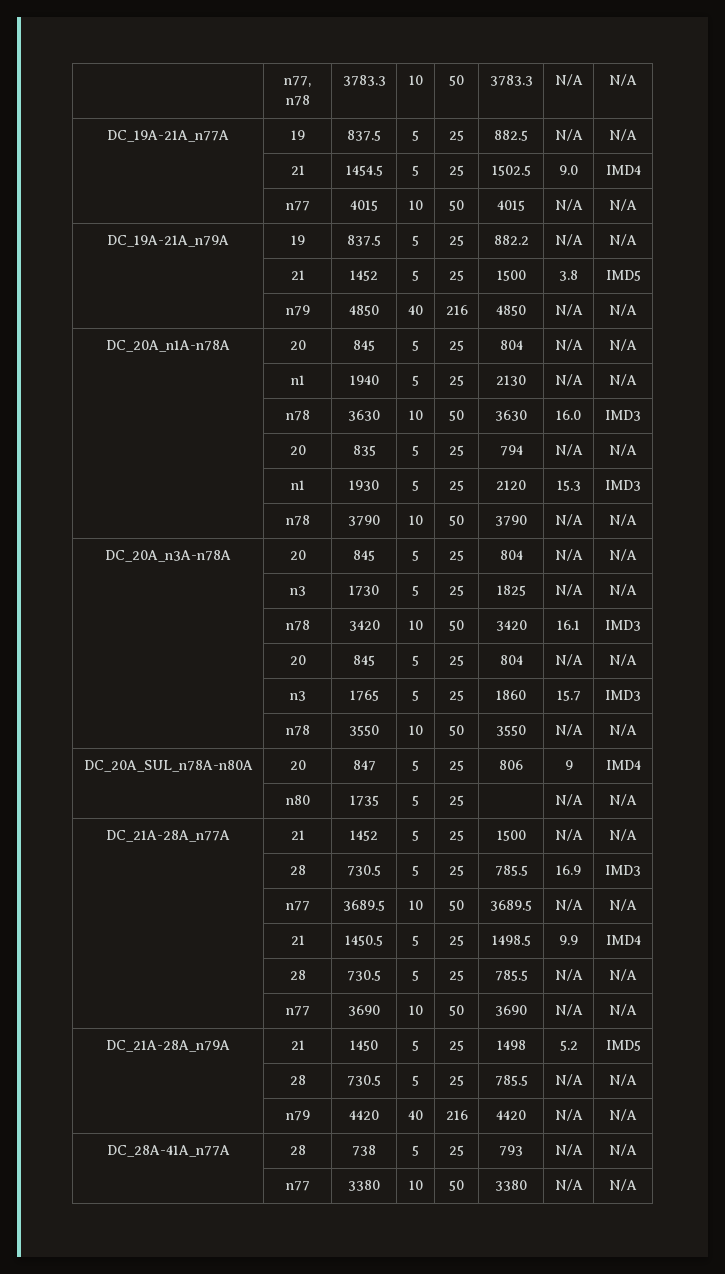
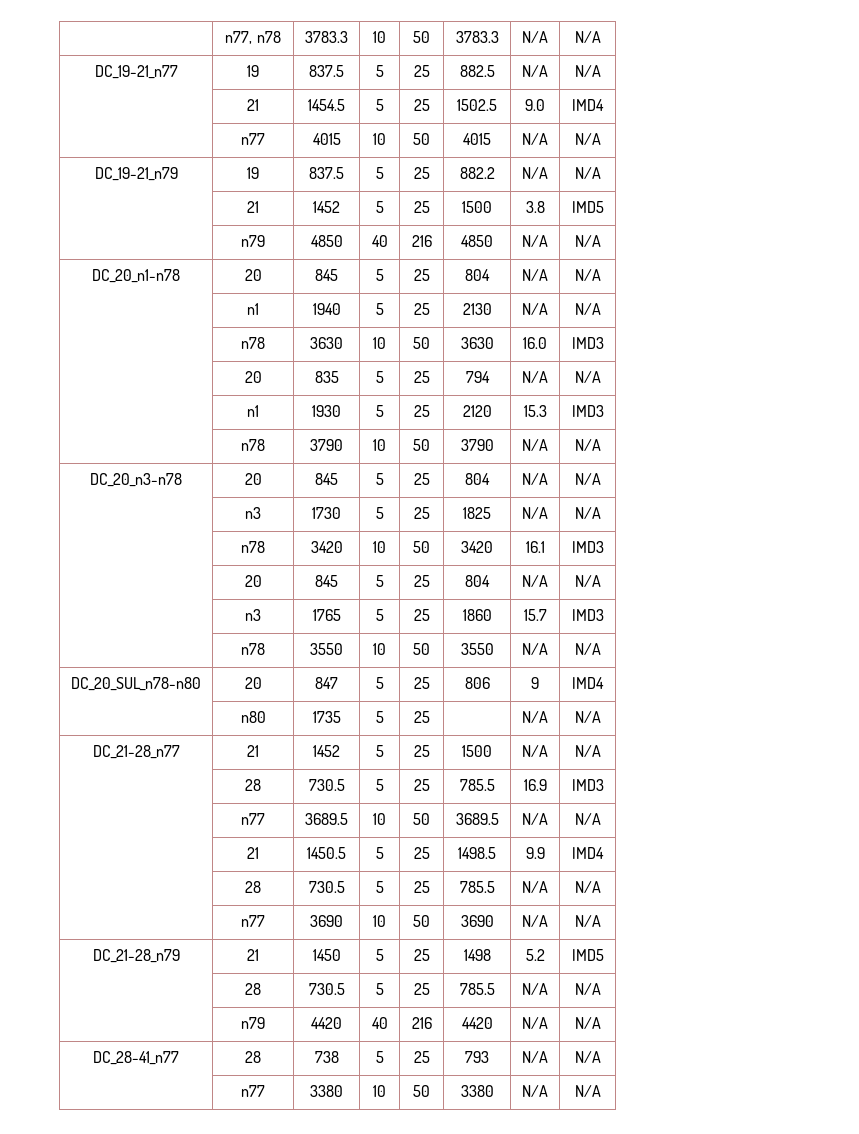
[107,130,229,142] DC_19A-21A_n77A -> [94,65,178,79] DC_19-21_n77
[107,235,229,247] DC_19A-21A_n79A -> [94,167,178,181] DC_19-21_n79
[106,340,230,352] DC_20A_n1A-n78A -> [92,269,180,283] DC_20_n1-n78
[105,550,231,562] DC_20A_n3A-n78A -> [90,473,182,487] DC_20_n3-n78
[83,760,253,772] DC_20A_SUL_n78A-n80A -> [71,677,201,691] DC_20_SUL_n78-n80
[106,830,230,842] DC_21A-28A_n77A -> [92,745,180,759] DC_21-28_n77
[106,1040,230,1052] DC_21A-28A_n79A -> [92,949,180,963] DC_21-28_n79
[106,1145,230,1157] DC_28A-41A_n77A -> [93,1051,179,1065] DC_28-41_n77

